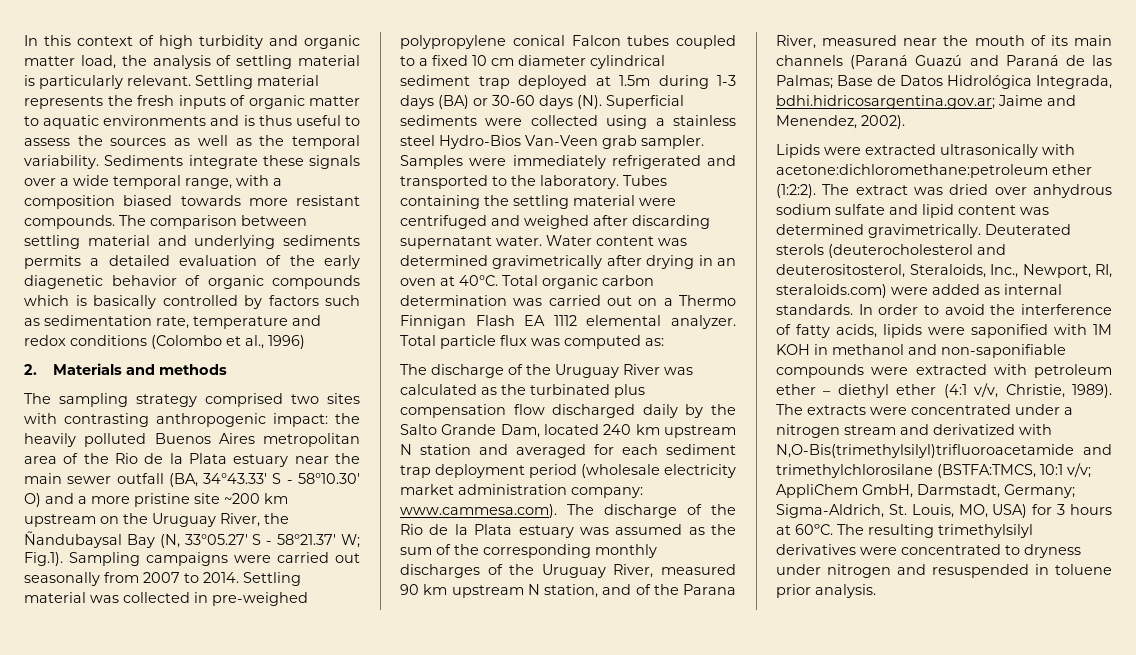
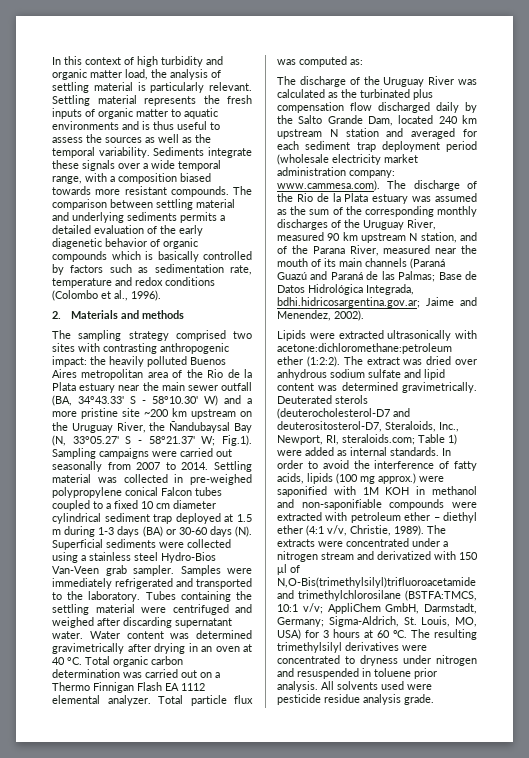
[268,335,305,349] 1996) -> [131,290,161,301] 1996).
[24,493,41,507] O) -> [204,395,218,406] W)
[619,75,650,86] 1.5m -> [236,514,252,522] [52,529,61,535] 1.5 m
[459,275,498,286] 40°C. -> [52,657,82,665] 40 °C.
[828,244,1006,258] [776,264,905,278] (deuterocholesterol and deuterositosterol, -> [277,408,410,419] [277,421,382,432] (deuterocholesterol-D7 and deuterositosterol-D7,
[776,284,887,298] steraloids.com) -> [342,434,457,445] steraloids.com; Table 1)
(922, 331) none -> [336,473,416,484] (100 mg approx.)
(1052, 429) none -> [459,552,478,560] [277,564,300,575] 150 μl of
[795,524,833,535] 60ºC. -> [377,630,407,638] 60 ºC.
(876, 591) none -> [321,681,432,690] [277,694,434,705] All solvents used were pesticide residue analysis grade.

